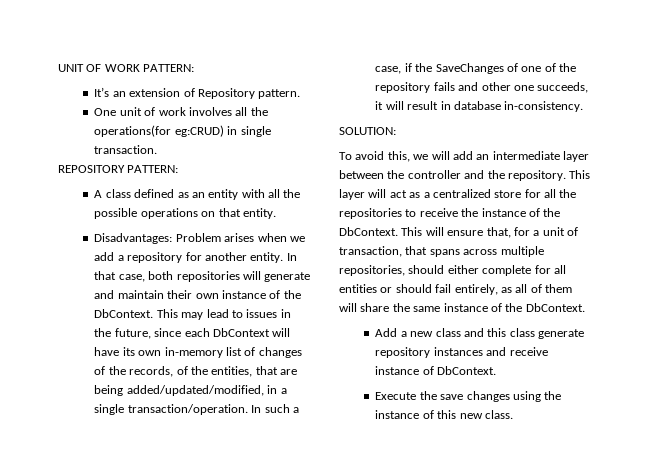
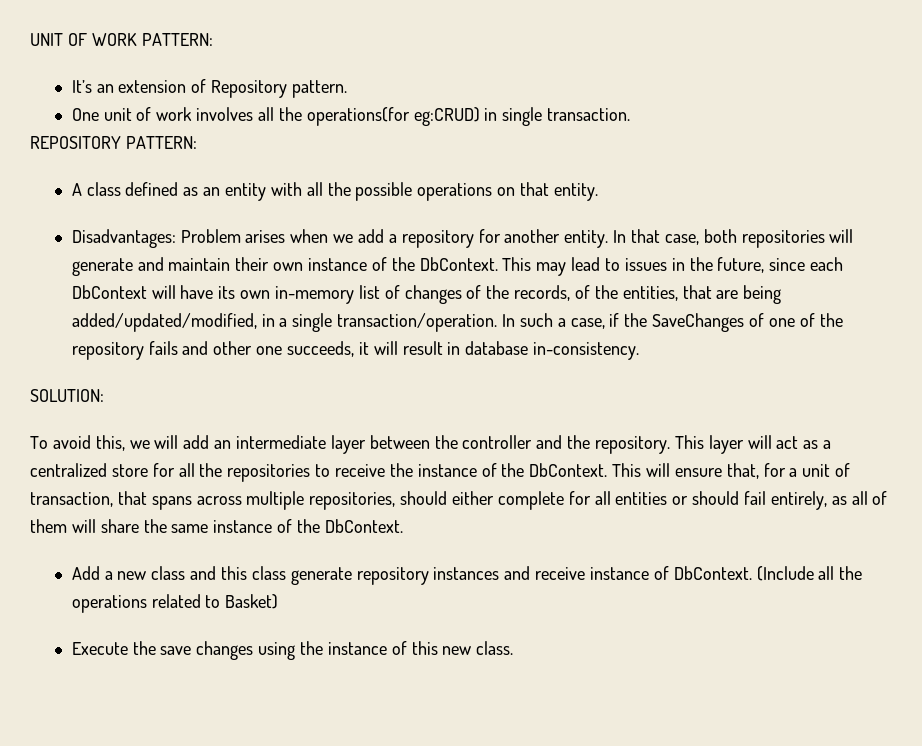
(497, 370) none -> [756,566,863,581] [71,594,279,613] (Include all the operations related to Basket)

